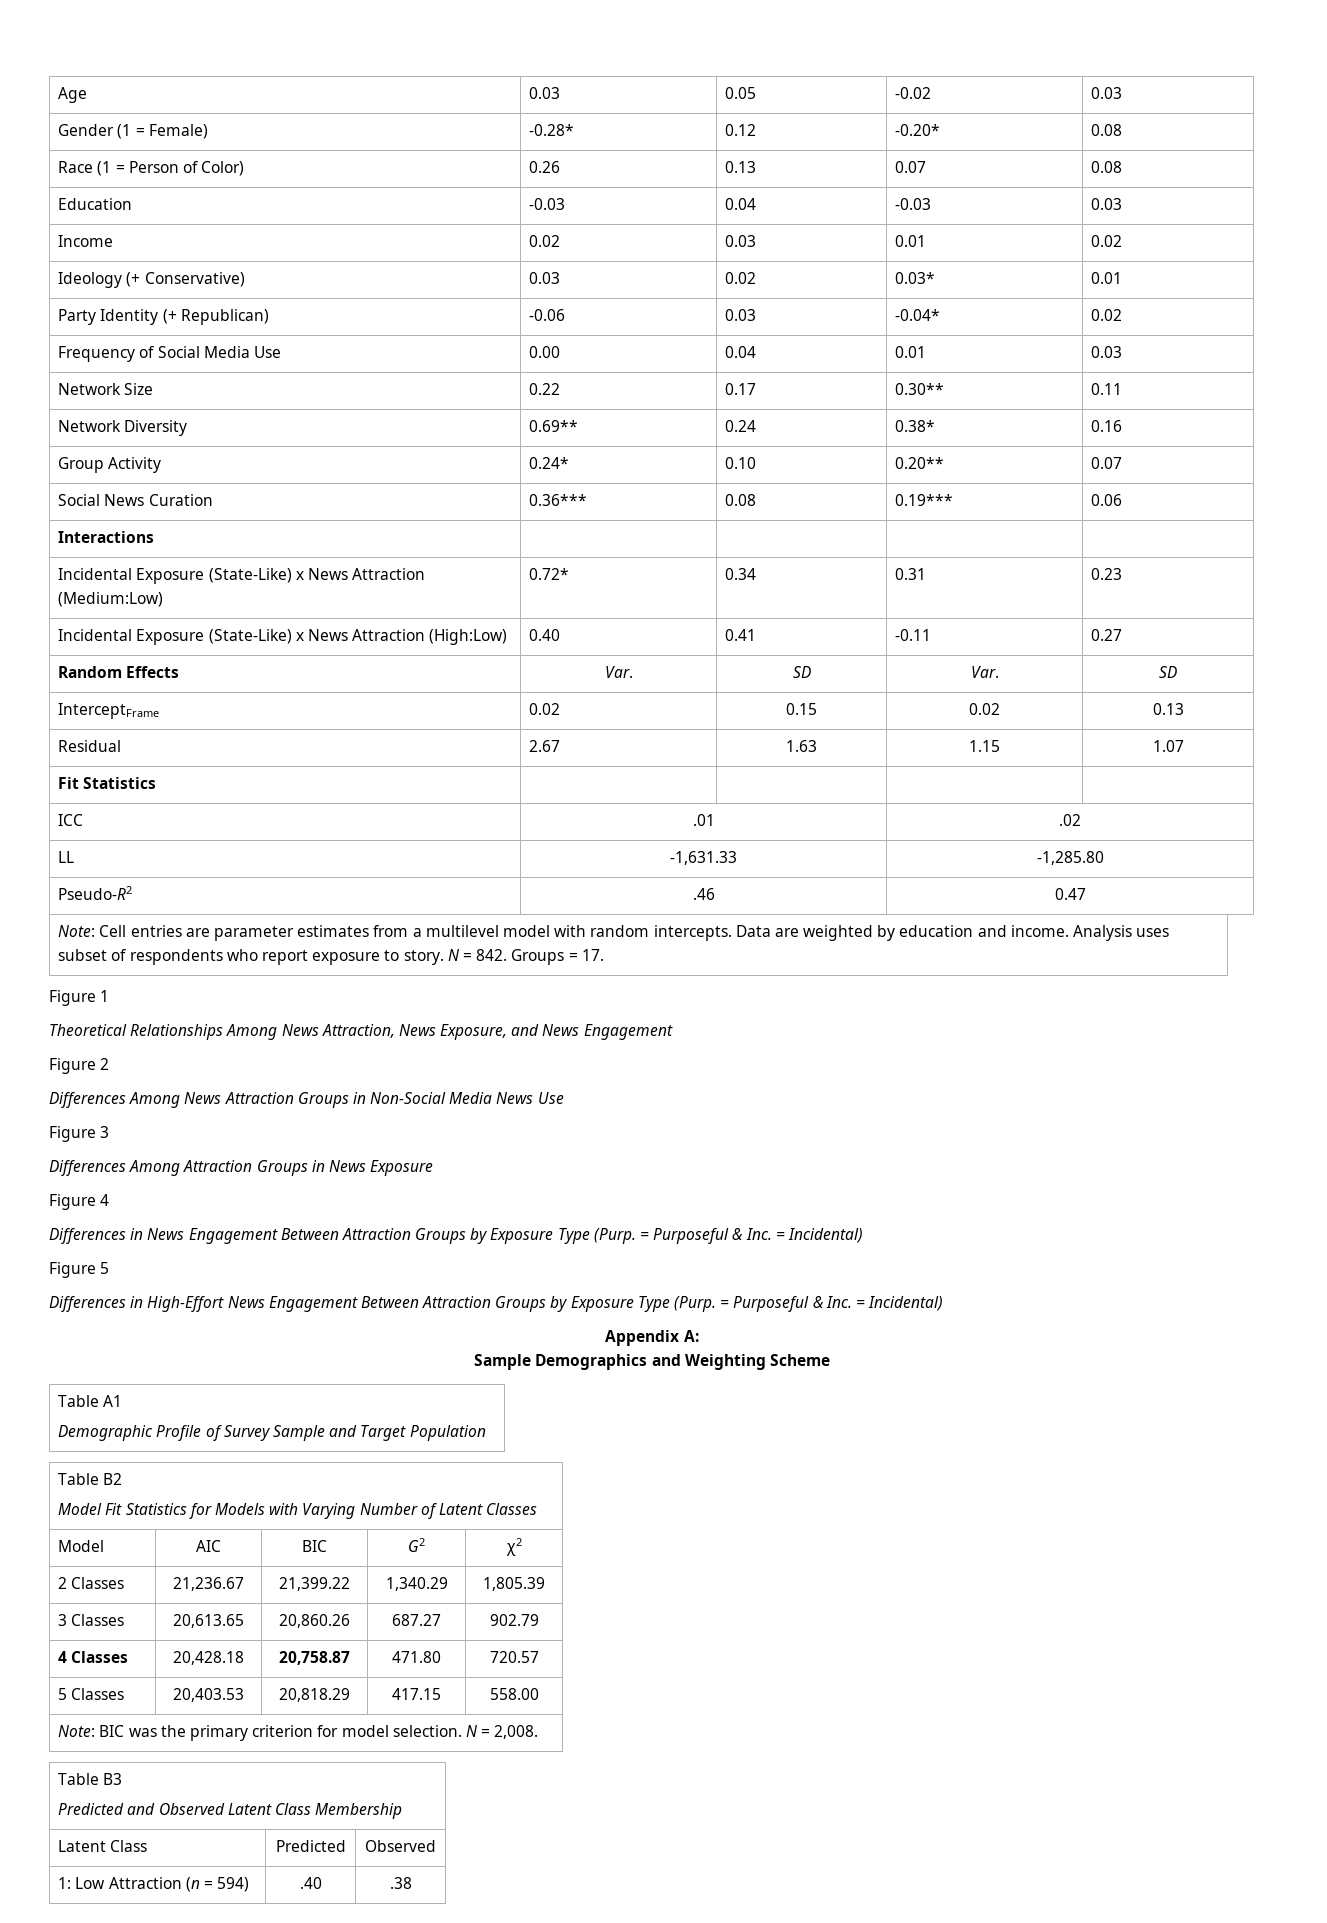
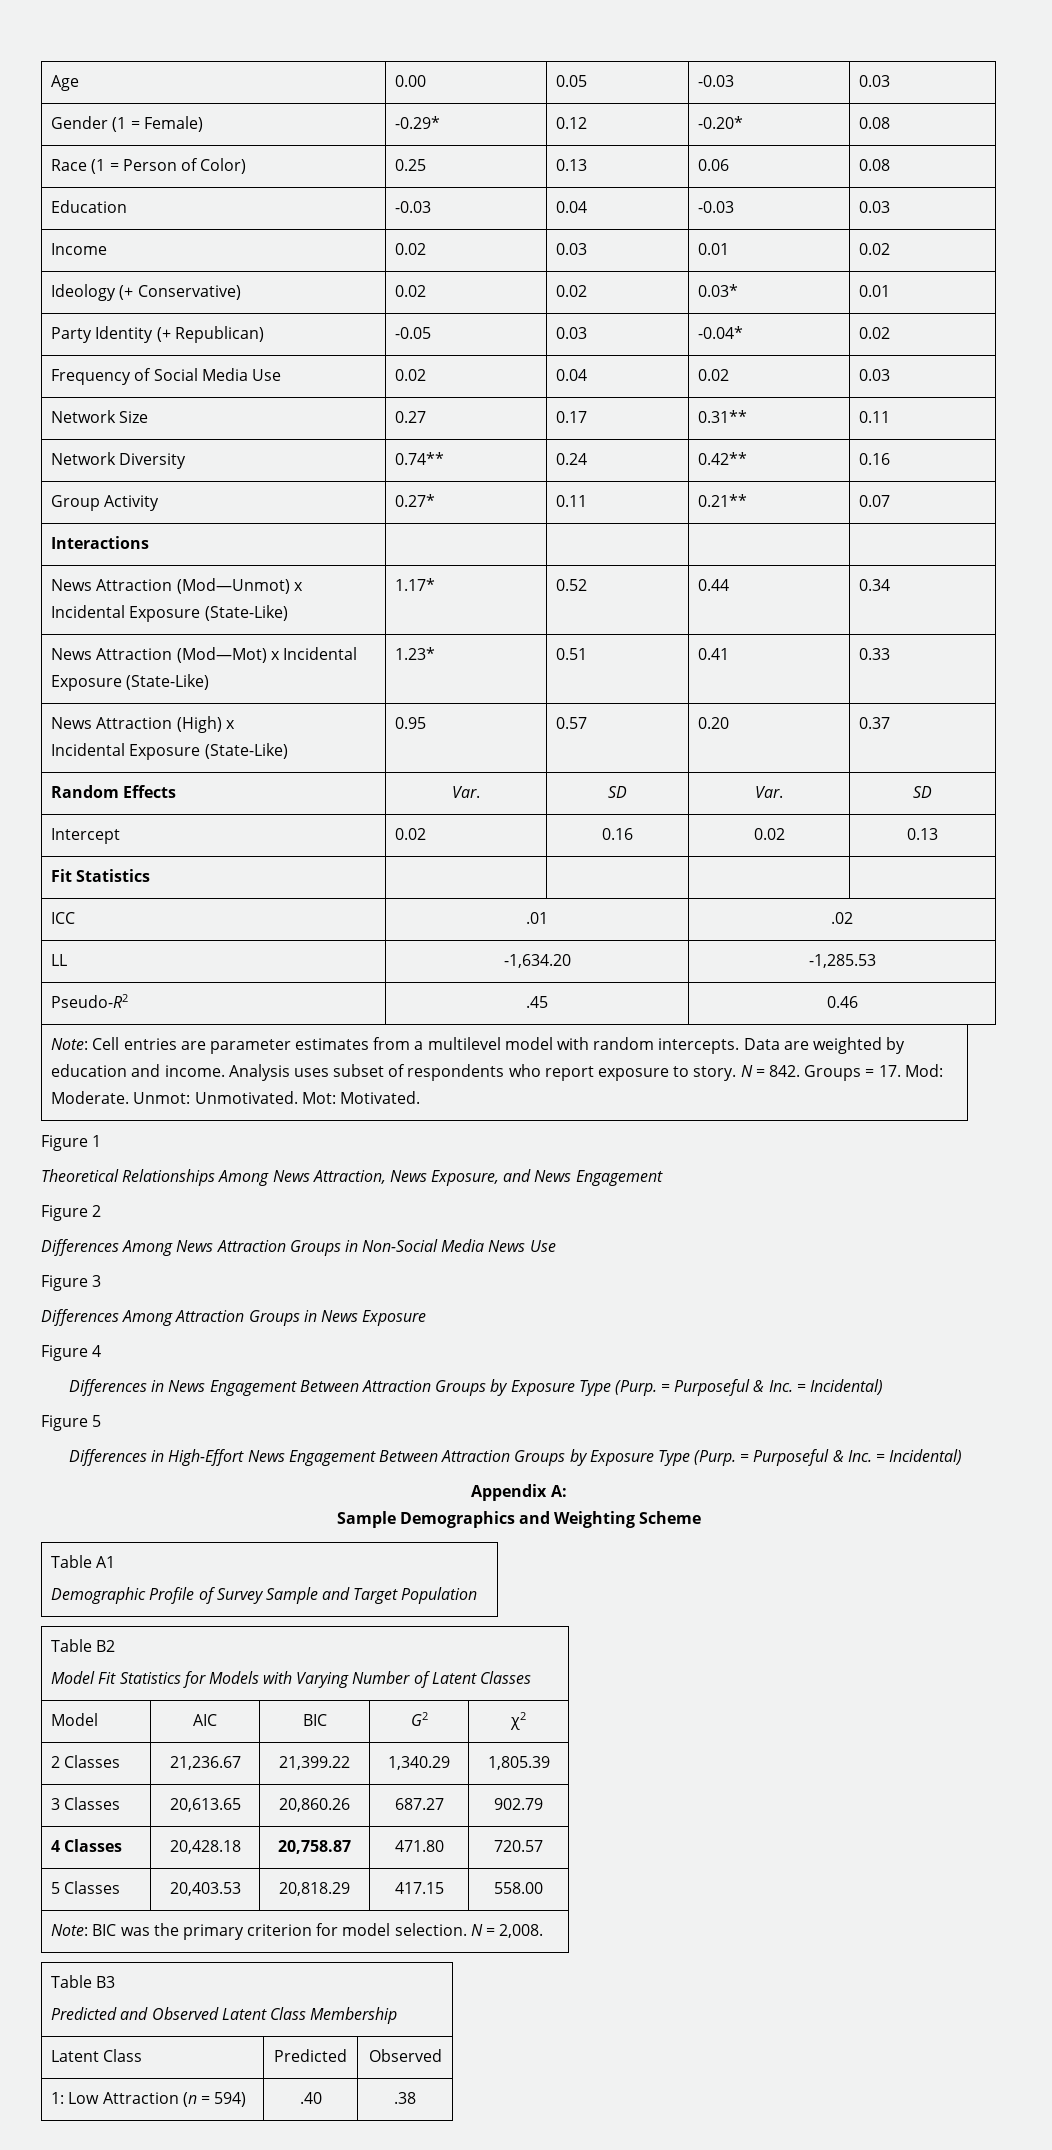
[529,87,561,99] 0.03 -> [395,75,427,87] 0.00
[895,87,932,99] -0.02 -> [698,75,735,87] -0.03
[529,124,575,136] -0.28* -> [395,116,441,129] -0.29*
[529,161,561,173] 0.26 -> [395,159,427,171] 0.25
[895,161,927,173] 0.07 -> [698,159,730,171] 0.06
[529,272,561,284] 0.03 -> [395,285,427,297] 0.02
[529,309,566,321] -0.06 -> [395,327,432,339] -0.05
[529,346,561,358] [725,346,757,358] [895,346,927,358] 0.00 | 0.04 | 0.01 -> [395,369,427,381] [556,369,588,381] [698,369,730,381] 0.02 | 0.04 | 0.02
[529,383,561,395] 0.22 -> [395,411,427,423] 0.27
[895,383,945,395] 0.30** -> [698,410,748,423] 0.31**
[529,420,579,432] 0.69** -> [395,452,445,465] 0.74**
[895,420,936,432] 0.38* -> [698,452,748,465] 0.42**
[529,457,570,469] [725,457,757,469] [895,457,945,469] [1091,457,1123,469] [58,494,213,506] [529,494,588,506] [725,494,757,506] [895,494,954,506] [1091,494,1123,506] [58,531,155,543] [58,568,426,584] [58,592,164,607] [529,568,570,580] [725,568,757,580] [895,568,927,580] [1091,568,1123,580] [58,629,508,645] [529,629,561,641] [725,629,757,641] [895,629,932,641] [1091,629,1123,641] 0.24* | 0.10 | 0.20** | 0.07 // Social News Curation | 0.36*** | 0.08 | 0.19*** | 0.06 // Interactions | | | | // Incidental Exposure (State-Like) x News Attraction (Medium:Low) | 0.72* | 0.34 | 0.31 | 0.23 // Incidental Exposure (State-Like) x News Attraction (High:Low) | 0.40 | 0.41 | -0.11 | 0.27 -> [395,494,436,507] [556,495,588,507] [698,494,748,507] [859,495,891,507] [51,536,150,549] [51,578,303,594] [51,605,288,622] [395,578,436,591] [556,579,588,591] [698,579,730,591] [859,579,891,591] [51,647,357,663] [51,674,210,691] [395,647,436,660] [556,648,588,660] [698,648,730,660] [859,648,891,660] [51,716,235,733] [51,743,288,760] [395,717,427,729] [556,717,588,729] [698,717,730,729] [859,717,891,729] 0.27* | 0.11 | 0.21** | 0.07 // Interactions | | | | // News Attraction (Mod—Unmot) x Incidental Exposure (State-Like) | 1.17* | 0.52 | 0.44 | 0.34 // News Attraction (Mod—Mot) x Incidental Exposure (State-Like) | 1.23* | 0.51 | 0.41 | 0.33 // News Attraction (High) x // Incidental Exposure (State-Like) | 0.95 | 0.57 | 0.20 | 0.37
[58,703,160,719] [529,703,561,715] [786,703,817,715] InterceptFrame | 0.02 | 0.15 -> [51,828,121,844] [395,828,427,840] [602,828,633,840] Intercept | 0.02 | 0.16
[58,740,122,752] [529,740,561,752] [786,740,817,752] [969,740,1000,752] [1152,740,1184,752] // Residual | 2.67 | 1.63 | 1.15 | 1.07 -> (938, 834) none
[670,851,737,865] [1036,851,1104,865] -1,631.33 | -1,285.80 -> [503,954,571,968] [808,954,876,968] -1,634.20 | -1,285.53
[692,888,715,900] [1054,888,1086,900] .46 | 0.47 -> [526,996,548,1008] [826,996,858,1008] .45 | 0.46
(604, 955) none -> [904,1064,943,1077] [51,1091,420,1104] Mod: Moderate. Unmot: Unmotivated. Mot: Motivated.

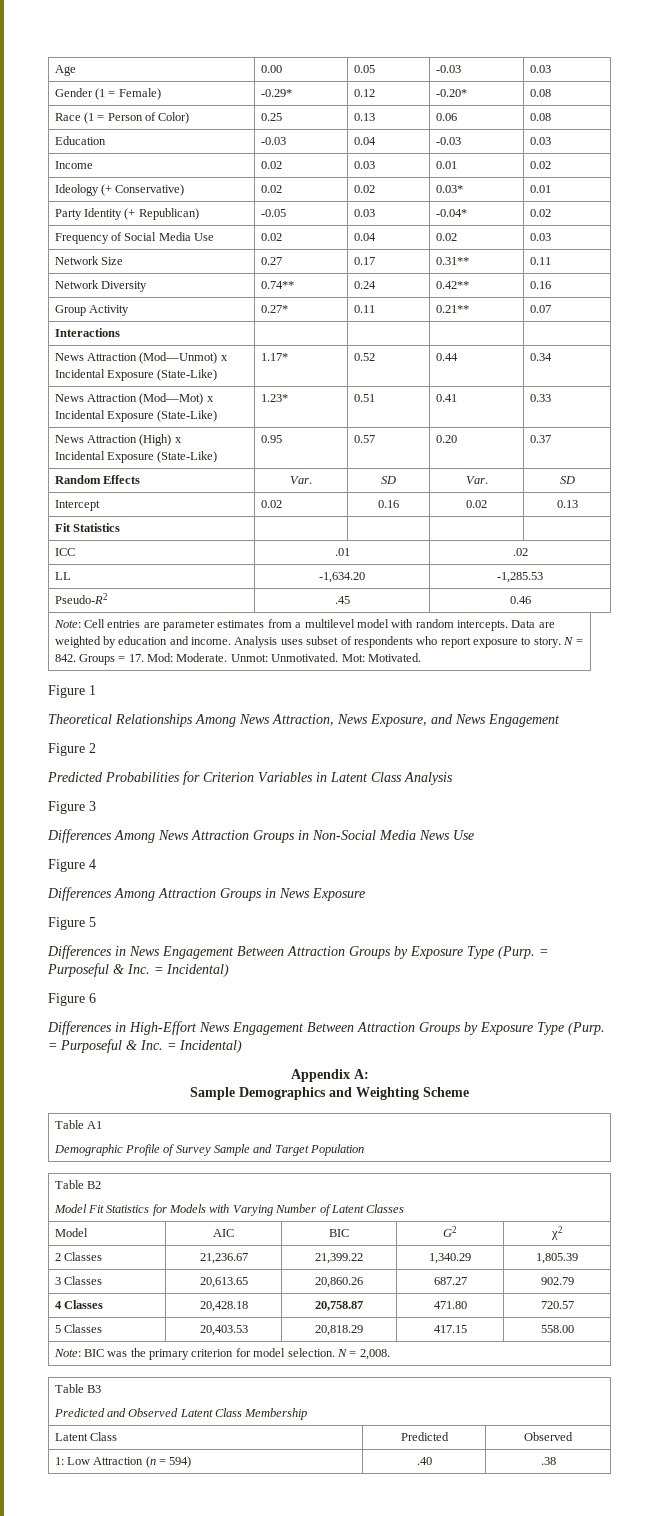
(102, 1211) none -> [47,771,453,785] [48,801,96,814] // Predicted Probabilities for Criterion Variables in Latent Class Analysis // Figure 3
[92,1275,102,1287] 3 -> [89,859,96,869] 4
[92,1345,102,1357] 4 -> [89,917,96,927] 5
[92,1415,102,1427] 5 -> [89,993,96,1003] 6

